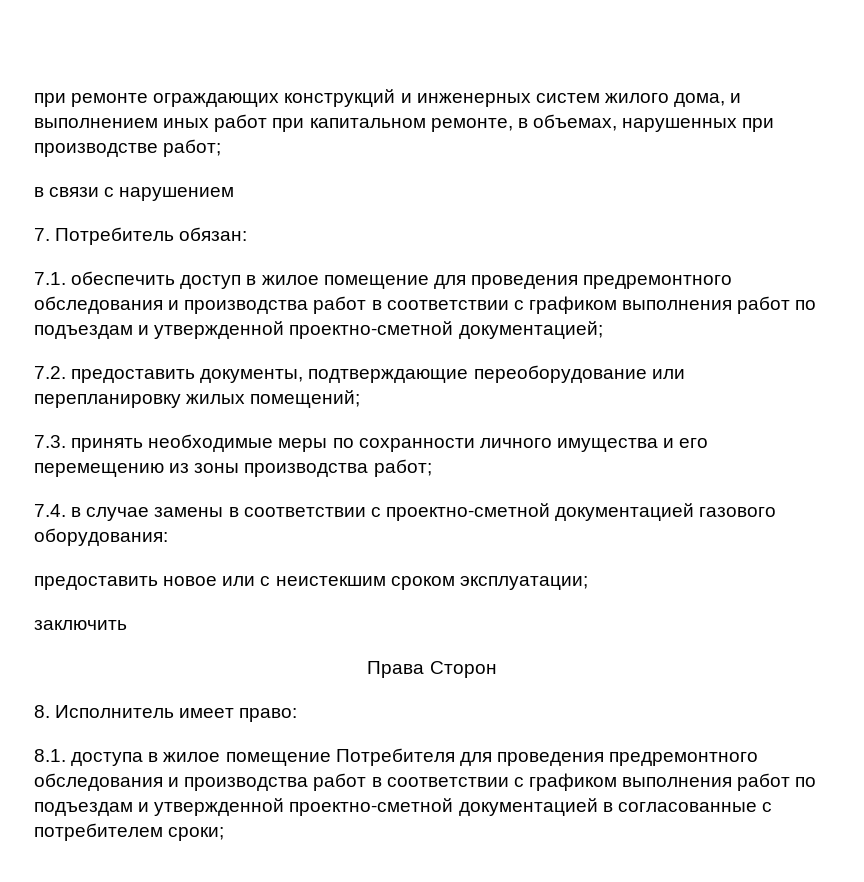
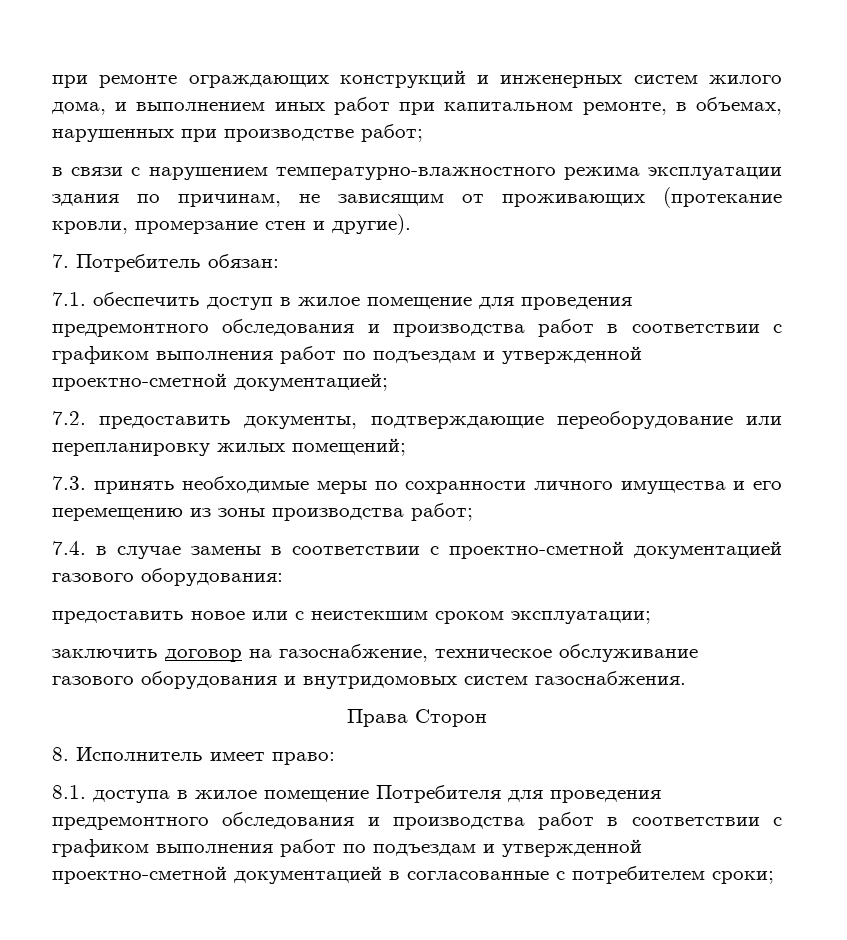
(235, 194) none -> [275,167,782,180] [52,187,782,208] [52,214,411,235] температурно-влажностного режима эксплуатации здания по причинам, не зависящим от проживающих (протекание кровли, промерзание стен и другие).
(127, 625) none -> [165,644,698,662] [52,671,686,689] договор на газоснабжение, техническое обслуживание газового оборудования и внутридомовых систем газоснабжения.

